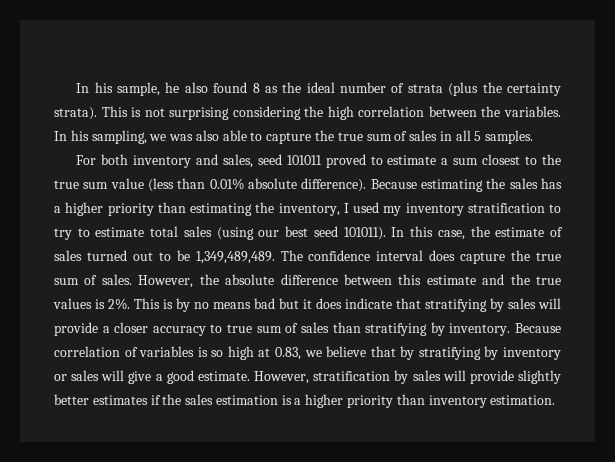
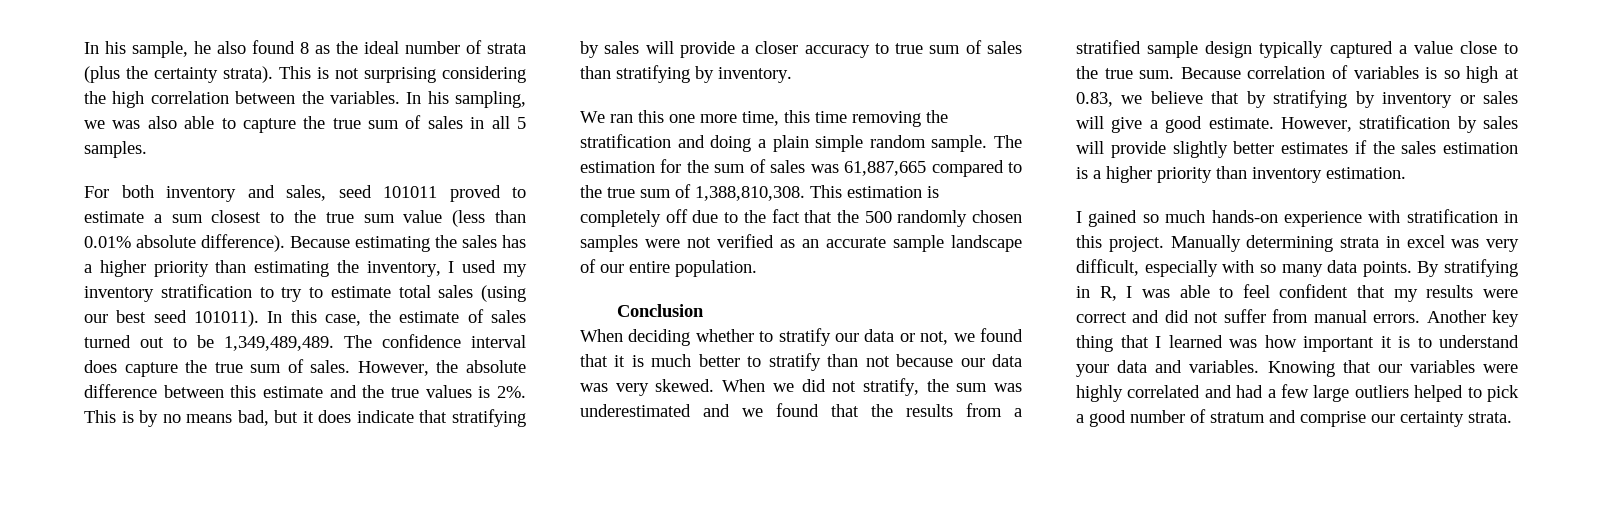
[254,298,275,309] bad -> [237,410,269,426] bad,
(511, 329) none -> [580,110,948,127] [580,134,1022,152] [580,159,1023,177] [580,184,939,201] [580,209,1022,227] [580,234,1022,252] [580,259,757,277] [616,304,704,317] [580,328,1023,346] [580,353,1022,371] [580,378,1022,396] [580,403,1022,417] [1076,40,1518,58] [1076,66,1175,79] // We ran this one more time, this time removing the stratification and doing a plain simple random sample. The estimation for the sum of sales was 61,887,665 compared to the true sum of 1,388,810,308. This estimation is completely off due to the fact that the 500 randomly chosen samples were not verified as an accurate sample landscape of our entire population. // Conclusion // When deciding whether to stratify our data or not, we found that it is much better to stratify than not because our data was very skewed. When we did not stratify, the sum was underestimated and we found that the results from a stratified sample design typically captured a value close to the true sum.
(556, 400) none -> [1076,209,1518,227] [1076,235,1519,252] [1076,259,1518,277] [1076,284,1518,302] [1076,309,1519,327] [1076,335,1519,352] [1076,360,1518,377] [1076,384,1519,402] [1076,409,1512,427] // I gained so much hands-on experience with stratification in this project. Manually determining strata in excel was very difficult, especially with so many data points. By stratifying in R, I was able to feel confident that my results were correct and did not suffer from manual errors. Another key thing that I learned was how important it is to understand your data and variables. Knowing that our variables were highly correlated and had a few large outliers helped to pick a good number of stratum and comprise our certainty strata.

